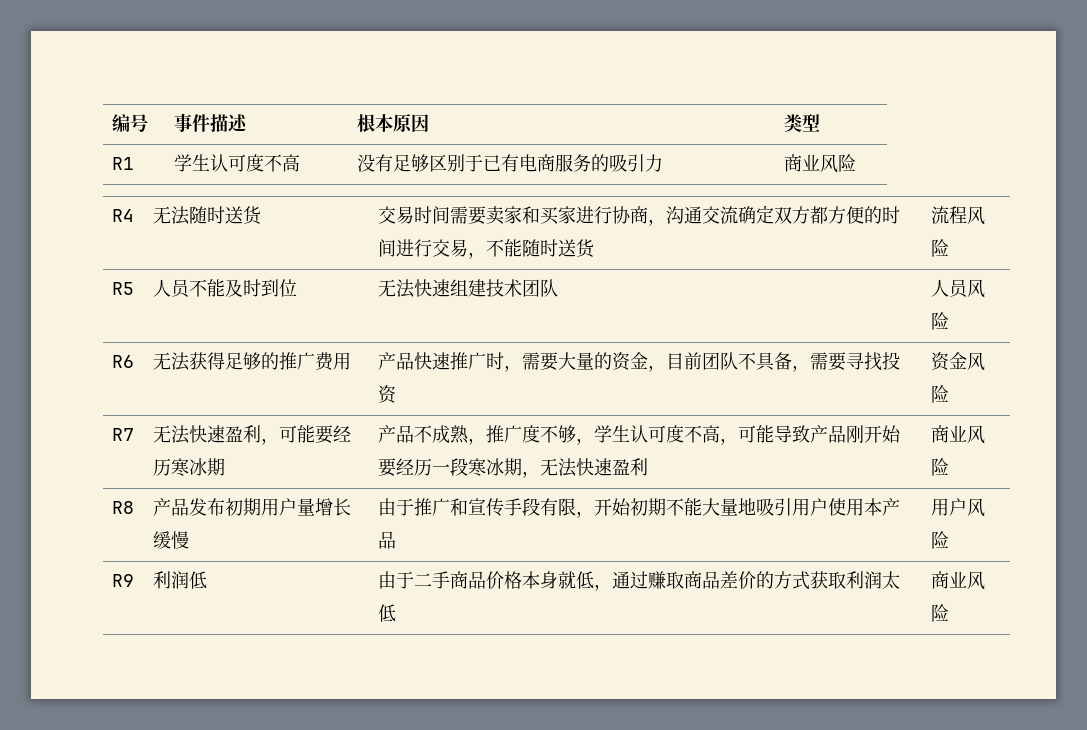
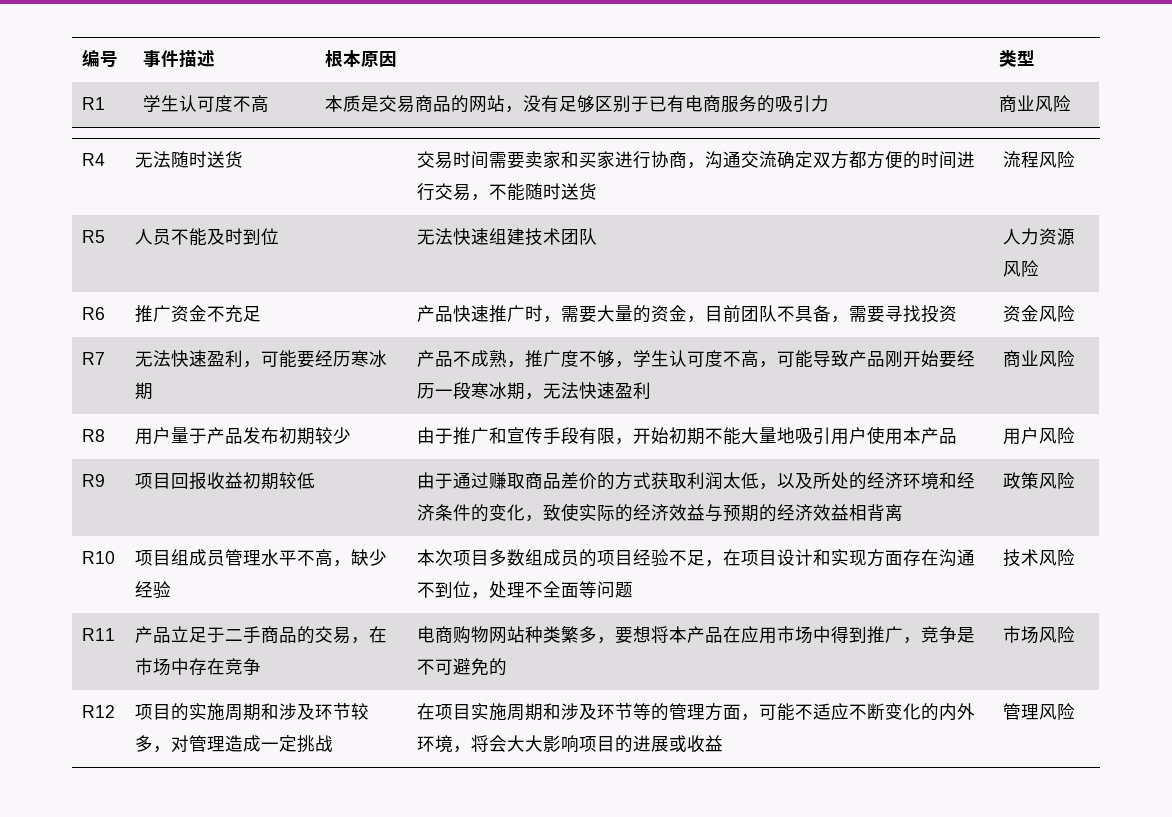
(301, 163) none -> [324,95,523,113] 本质是交易商品的网站，
[949,279,970,298] 员 -> [1020,228,1075,246] 力资源
[153,352,352,371] 无法获得足够的推广费用 -> [134,305,261,323] 推广资金不充足
(135, 507) none -> [134,427,207,445] 用户量于
[261,498,352,516] [153,531,190,549] 用户量增长缓慢 -> [314,427,351,444] 较少
[153,571,208,589] [378,571,613,591] 利润低 | 由于二手商品价格本身就低， -> [134,472,315,490] [416,472,453,489] 项目回报收益初期较低 | 由于
[931,571,968,589] | 商业 -> [758,472,975,490] [416,503,903,522] [1002,472,1075,489] [81,551,115,564] [134,549,387,567] [134,581,171,599] [416,549,975,567] [416,581,633,599] [1002,549,1075,567] [81,628,115,641] [134,626,387,644] [134,658,261,676] [416,626,975,644] [416,658,507,676] [1002,626,1075,644] [81,705,115,718] [134,703,369,721] [134,735,333,753] [416,703,975,721] [416,735,723,753] [1002,703,1039,720] ，以及所处的经济环境和经济条件的变化，致使实际的经济效益与预期的经济效益相背离 | 政策风险 // R10 | 项目组成员管理水平不高，缺少经验 | 本次项目多数组成员的项目经验不足，在项目设计和实现方面存在沟通不到位，处理不全面等问题 | 技术风险 // R11 | 产品立足于二手商品的交易，在市场中存在竞争 | 电商购物网站种类繁多，要想将本产品在应用市场中得到推广，竞争是不可避免的 | 市场风险 // R12 | 项目的实施周期和涉及环节较多，对管理造成一定挑战 | 在项目实施周期和涉及环节等的管理方面，可能不适应不断变化的内外环境，将会大大影响项目的进展或收益 | 管理

